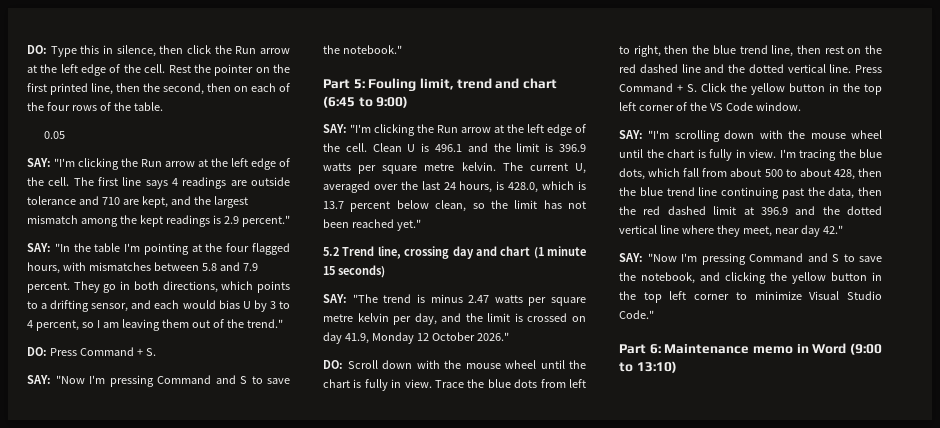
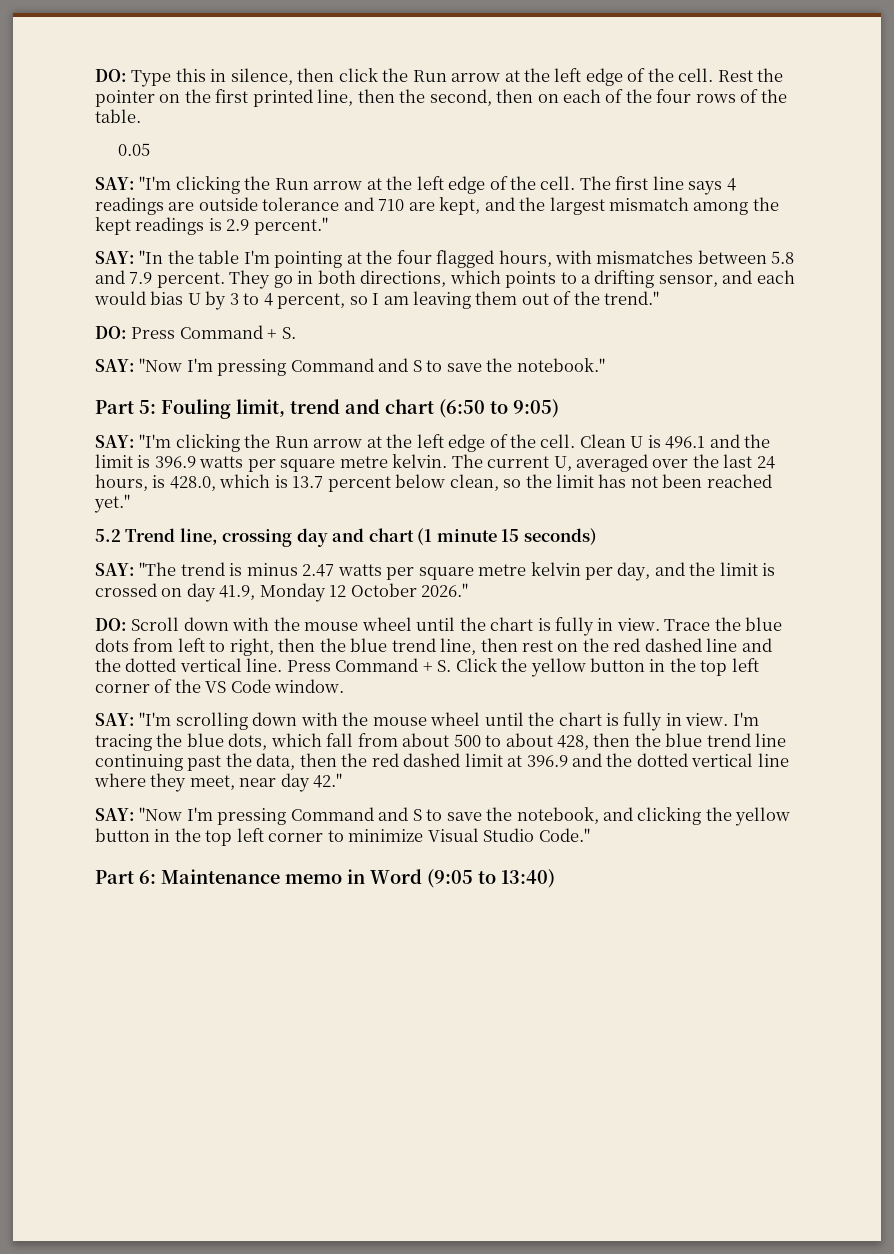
[323,96,409,108] (6:45 to 9:00) -> [439,399,559,418] (6:50 to 9:05)
[849,343,882,355] [619,361,677,373] (9:00 to 13:10) -> [427,869,555,888] (9:05 to 13:40)

